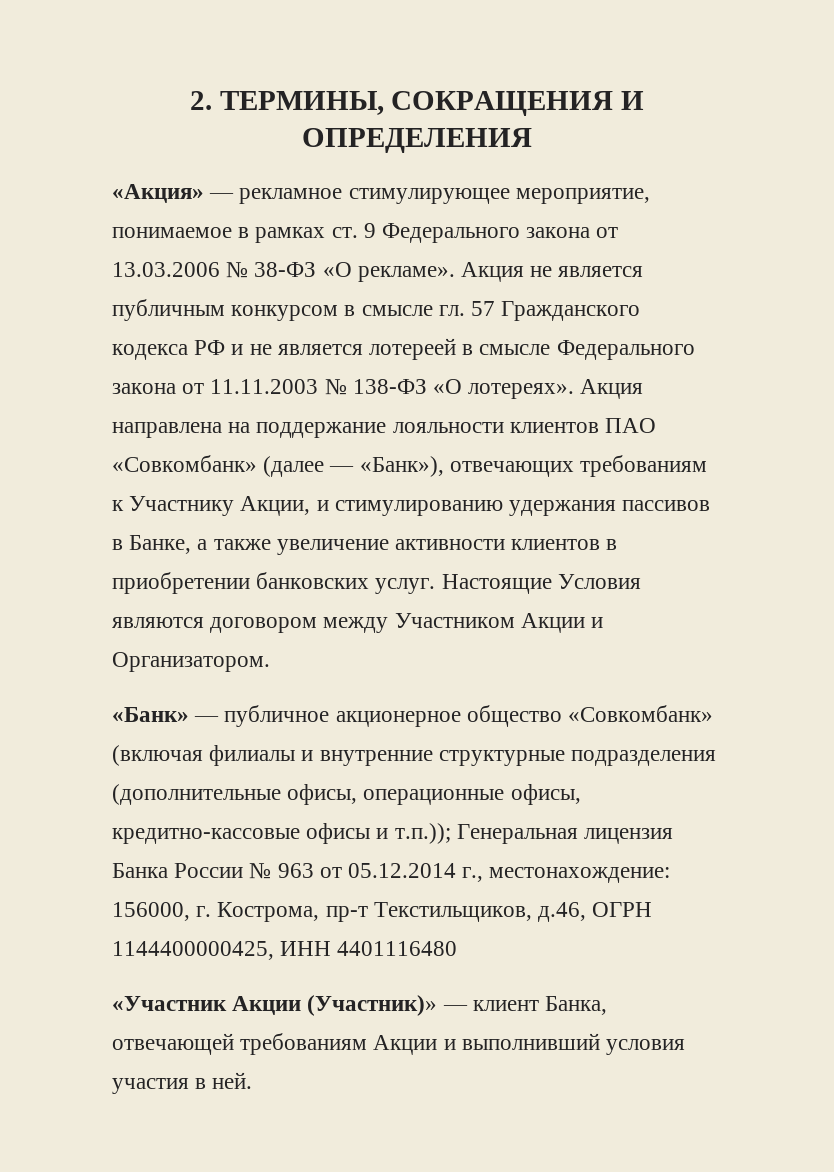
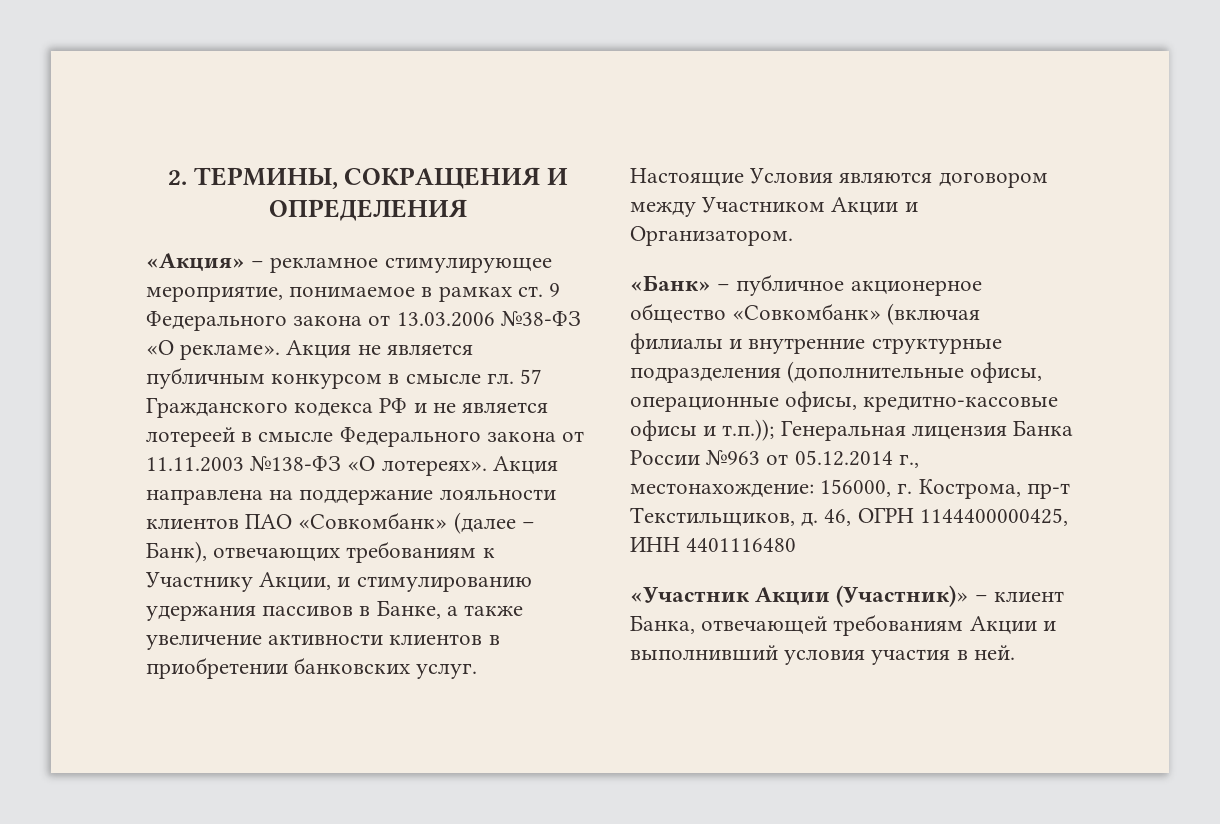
[209,193,235,199] — -> [251,261,265,268] –
[226,262,317,278] № 38-ФЗ -> [500,311,581,327] №38-ФЗ
[324,379,427,395] № 138-ФЗ -> [250,456,342,472] №138-ФЗ
[329,456,444,477] — «Банк»), -> [521,522,535,529] [146,541,207,563] – Банк),
[194,716,220,722] — -> [717,284,731,291] –
[249,863,314,879] № 963 -> [706,450,761,466] №963
[538,902,587,922] д.46, -> [801,509,852,527] д. 46,
[442,1005,468,1011] — -> [974,595,988,602] –

